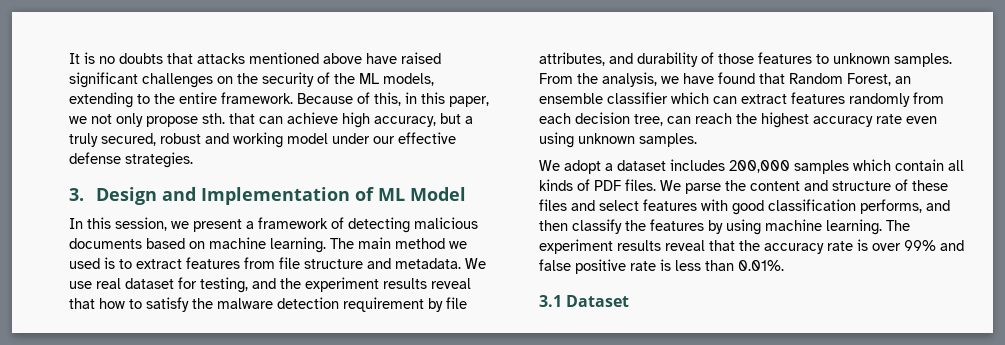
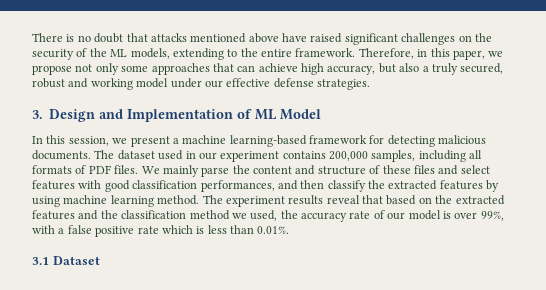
[69,53,80,64] It -> [32,33,63,42] There
[119,53,163,64] doubts -> [94,33,124,43] doubt
[297,92,401,106] Because of this, -> [358,48,414,59] Therefore,
(87, 120) none -> [32,65,72,75] propose
[146,113,225,127] propose sth. -> [121,63,210,75] some approaches
(461, 118) none -> [399,63,420,72] also
[258,217,478,233] [69,237,467,253] [69,257,486,269] [69,277,471,293] [69,297,467,312] [539,52,952,67] [539,72,911,87] [539,92,944,107] [539,112,937,128] [539,132,697,148] [539,159,964,174] [539,179,573,191] framework of detecting malicious documents based on machine learning. The main method we used is to extract features from file structure and metadata. We use real dataset for testing, and the experiment results reveal that how to satisfy the malware detection requirement by file attributes, and durability of those features to unknown samples. From the analysis, we have found that Random Forest, an ensemble classifier which can extract features randomly from each decision tree, can reach the highest accuracy rate even using unknown samples. // We adopt a dataset includes 200,000 samples which contain all kinds -> [182,135,487,147] [32,150,483,162] [32,165,72,174] machine learning-based framework for detecting malicious documents. The dataset used in our experiment contains 200,000 samples, including all formats
(681, 185) none -> [162,165,199,177] mainly
[860,199,922,214] performs, -> [200,180,275,192] performances,
(646, 225) none -> [388,180,438,190] extracted
[826,219,882,235] learning. -> [110,195,200,207] learning method.
[739,239,964,254] the accuracy rate is over 99% and -> [386,195,505,205] [32,210,504,222] [32,225,65,234] based on the extracted features and the classification method we used, the accuracy rate of our model is over 99%, with a
(656, 266) none -> [161,225,193,234] which

